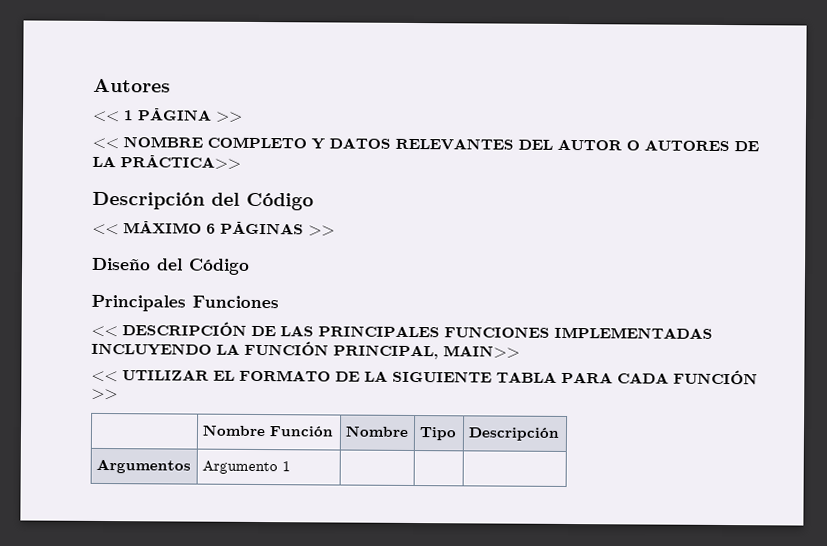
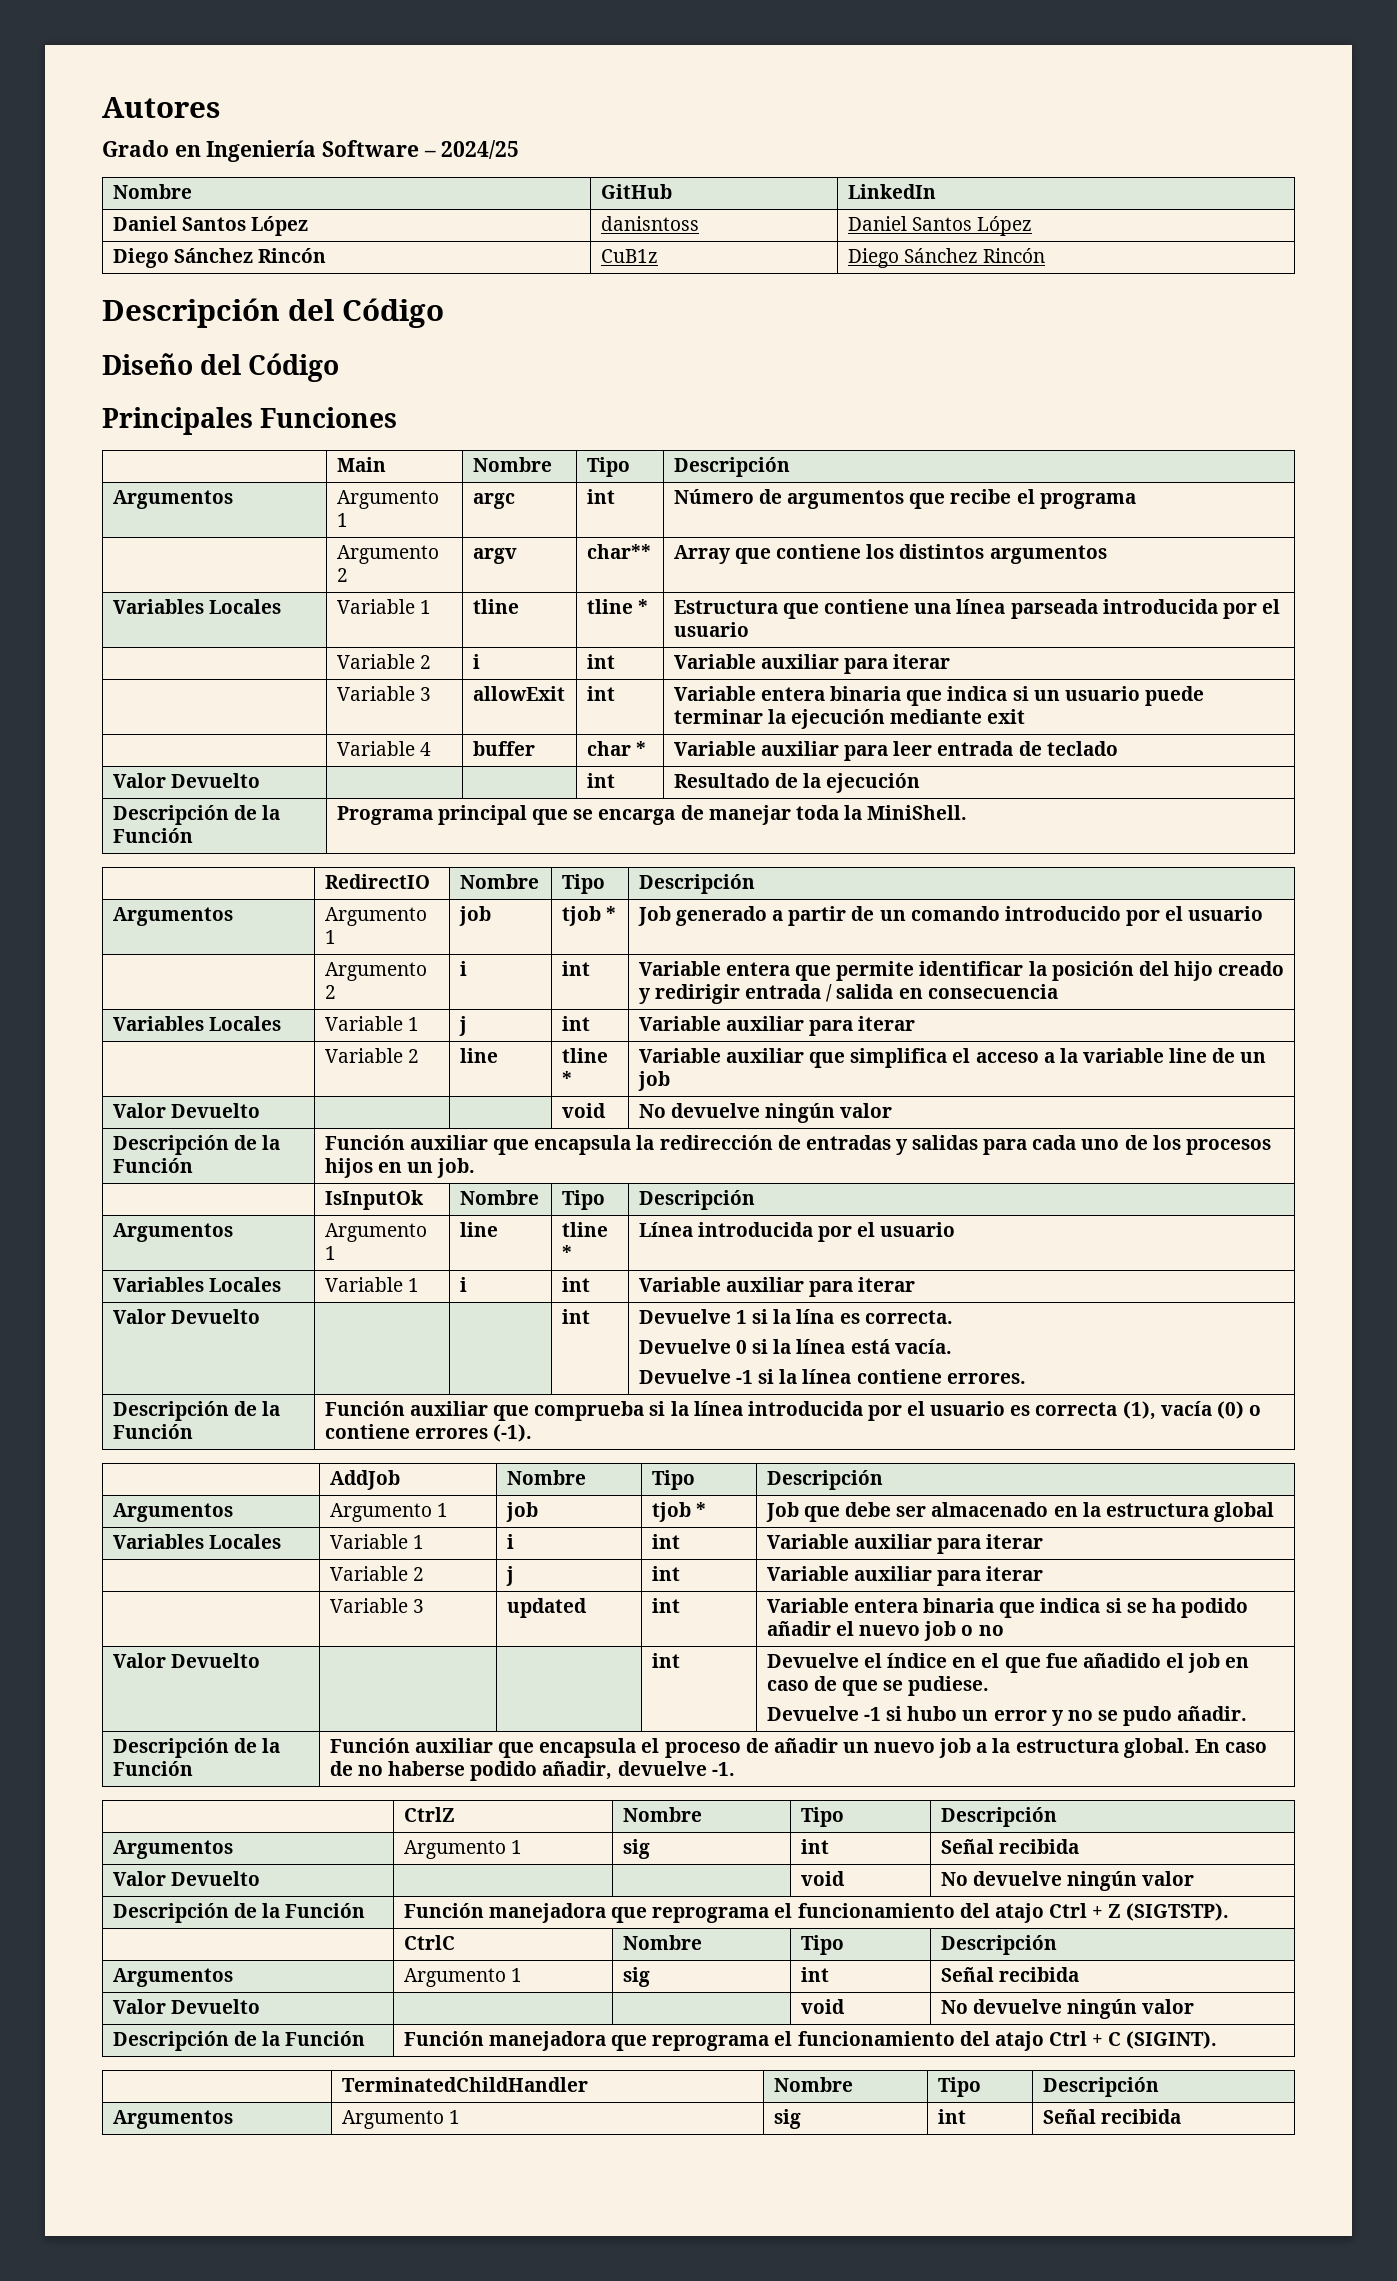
[92,108,243,123] [92,136,759,152] [92,155,241,170] [92,191,314,211] [92,221,335,237] << 1 PÁGINA >> // << NOMBRE COMPLETO Y DATOS RELEVANTES DEL AUTOR O AUTORES DE LA PRÁCTICA>> // Descripción del Código // << MÁXIMO 6 PÁGINAS >> -> [102,140,520,162] [112,184,192,199] [600,184,672,199] [847,184,936,199] [112,216,309,236] [600,216,699,231] [847,216,1033,236] [112,248,327,268] [600,249,658,263] [847,248,1046,268] [102,298,444,328] Grado en Ingeniería Software – 2024/25 // Nombre | GitHub | LinkedIn // Daniel Santos López | danisntoss | Daniel Santos López // Diego Sánchez Rincón | CuB1z | Diego Sánchez Rincón // Descripción del Código
[91,321,713,339] [91,340,520,360] [91,369,758,385] [91,388,118,401] [201,424,334,437] [344,425,409,437] [418,427,457,441] [467,427,560,441] [95,458,191,474] [201,460,291,475] // << DESCRIPCIÓN DE LAS PRINCIPALES FUNCIONES IMPLEMENTADAS INCLUYENDO LA FUNCIÓN PRINCIPAL, MAIN>> // << UTILIZAR EL FORMATO DE LA SIGUIENTE TABLA PARA CADA FUNCIÓN >> // | Nombre Función | Nombre | Tipo | Descripción // Argumentos | Argumento 1 | | | -> [336,457,386,472] [472,457,552,472] [586,457,630,477] [673,457,790,477] [112,490,233,509] [336,490,439,509] [336,513,348,527] [472,492,515,509] [586,489,615,504] [673,489,1136,509] [336,545,439,564] [336,568,348,582] [472,547,517,564] [586,544,651,559] [673,544,1107,564] [112,599,282,614] [336,599,432,614] [472,599,519,614] [586,599,649,614] [673,599,1280,619] [673,622,749,637] [336,654,432,669] [472,654,480,669] [586,654,615,669] [673,654,951,674] [336,686,432,701] [472,686,565,701] [586,686,615,701] [673,686,1204,706] [673,709,1026,729] [336,741,432,756] [472,741,535,756] [586,741,647,756] [673,741,1118,761] [112,773,261,788] [586,773,615,788] [673,773,921,793] [112,805,281,825] [112,828,193,843] [336,805,968,825] [324,874,430,889] [459,874,539,889] [561,874,605,894] [638,874,755,894] [112,907,233,926] [324,907,427,926] [324,930,336,944] [458,906,491,926] [561,906,617,926] [637,906,1264,926] [324,962,427,981] [324,985,336,999] [459,961,467,976] [561,961,590,976] [638,961,1285,981] [638,984,1058,1004] [112,1016,282,1031] [324,1016,420,1031] [458,1016,467,1036] [561,1016,590,1031] [638,1016,916,1036] [324,1048,420,1063] [459,1048,498,1063] [561,1048,608,1063] [561,1071,572,1086] [638,1048,1267,1068] [637,1071,670,1091] [112,1103,261,1118] [561,1103,606,1118] [638,1103,893,1123] [112,1135,281,1155] [112,1158,193,1173] [324,1135,1271,1155] [324,1158,476,1178] [324,1190,424,1210] [459,1190,539,1205] [561,1190,605,1210] [638,1190,755,1210] [112,1223,233,1242] [324,1223,427,1242] [324,1246,336,1260] [459,1222,498,1237] [561,1222,608,1237] [561,1245,572,1260] [638,1222,956,1242] [112,1277,282,1292] [324,1277,420,1292] [459,1277,467,1292] [561,1277,590,1292] [638,1277,916,1297] [112,1309,261,1324] [561,1309,590,1324] [638,1309,953,1324] [638,1339,952,1354] [638,1369,1026,1384] [112,1401,281,1421] [112,1424,193,1439] [324,1401,1261,1421] [324,1424,533,1442] [329,1470,400,1490] [506,1470,586,1485] [651,1470,695,1490] [766,1470,883,1490] [112,1503,233,1522] [329,1503,449,1522] [505,1502,538,1522] [651,1502,707,1522] [765,1502,1274,1522] [112,1534,282,1549] [329,1534,425,1549] [506,1534,514,1549] [651,1534,680,1549] [766,1534,1044,1554] [329,1566,425,1581] [505,1566,514,1586] [651,1566,680,1581] [766,1566,1044,1586] [329,1598,425,1613] [506,1598,587,1618] [651,1598,680,1613] [766,1598,1248,1618] [766,1621,1004,1641] [112,1653,261,1668] [651,1653,680,1668] [766,1653,1250,1673] [766,1676,990,1696] [766,1706,1248,1726] [112,1738,281,1758] [112,1761,193,1776] [329,1738,1267,1758] [329,1761,735,1781] [403,1807,455,1822] [622,1807,702,1822] [800,1807,844,1827] [940,1807,1057,1827] [112,1840,233,1859] [403,1840,523,1859] [622,1839,650,1859] [800,1839,829,1854] [940,1839,1080,1854] [112,1871,261,1886] [800,1871,845,1886] [940,1871,1195,1891] [112,1903,366,1923] [403,1903,1230,1923] [403,1935,455,1950] [622,1935,702,1950] [800,1935,844,1955] [940,1935,1057,1955] [112,1968,233,1987] [403,1968,523,1987] [622,1967,650,1987] [800,1967,829,1982] [940,1967,1080,1982] [112,1999,261,2014] [800,1999,845,2014] [940,1999,1195,2019] [112,2031,366,2051] [403,2031,1218,2051] [341,2077,588,2092] [773,2077,853,2092] [937,2077,981,2097] [1042,2077,1159,2097] [112,2110,233,2129] [341,2110,461,2129] [773,2109,801,2129] [937,2109,966,2124] [1042,2109,1182,2124] // | Main | Nombre | Tipo | Descripción // Argumentos | Argumento 1 | argc | int | Número de argumentos que recibe el programa // | Argumento 2 | argv | char** | Array que contiene los distintos argumentos // Variables Locales | Variable 1 | tline | tline * | Estructura que contiene una línea parseada introducida por el usuario // | Variable 2 | i | int | Variable auxiliar para iterar // | Variable 3 | allowExit | int | Variable entera binaria que indica si un usuario puede terminar la ejecución mediante exit // | Variable 4 | buffer | char * | Variable auxiliar para leer entrada de teclado // Valor Devuelto | | | int | Resultado de la ejecución // Descripción de la Función | Programa principal que se encarga de manejar toda la MiniShell. // | RedirectIO | Nombre | Tipo | Descripción // Argumentos | Argumento 1 | job | tjob * | Job generado a partir de un comando introducido por el usuario // | Argumento 2 | i | int | Variable entera que permite identificar la posición del hijo creado y redirigir entrada / salida en consecuencia // Variables Locales | Variable 1 | j | int | Variable auxiliar para iterar // | Variable 2 | line | tline * | Variable auxiliar que simplifica el acceso a la variable line de un job // Valor Devuelto | | | void | No devuelve ningún valor // Descripción de la Función | Función auxiliar que encapsula la redirección de entradas y salidas para cada uno de los procesos hijos en un job. // | IsInputOk | Nombre | Tipo | Descripción // Argumentos | Argumento 1 | line | tline * | Línea introducida por el usuario // Variables Locales | Variable 1 | i | int | Variable auxiliar para iterar // Valor Devuelto | | | int | Devuelve 1 si la lína es correcta. // Devuelve 0 si la línea está vacía. // Devuelve -1 si la línea contiene errores. // Descripción de la Función | Función auxiliar que comprueba si la línea introducida por el usuario es correcta (1), vacía (0) o contiene errores (-1). // | AddJob | Nombre | Tipo | Descripción // Argumentos | Argumento 1 | job | tjob * | Job que debe ser almacenado en la estructura global // Variables Locales | Variable 1 | i | int | Variable auxiliar para iterar // | Variable 2 | j | int | Variable auxiliar para iterar // | Variable 3 | updated | int | Variable entera binaria que indica si se ha podido añadir el nuevo job o no // Valor Devuelto | | | int | Devuelve el índice en el que fue añadido el job en caso de que se pudiese. // Devuelve -1 si hubo un error y no se pudo añadir. // Descripción de la Función | Función auxiliar que encapsula el proceso de añadir un nuevo job a la estructura global. En caso de no haberse podido añadir, devuelve -1. // | CtrlZ | Nombre | Tipo | Descripción // Argumentos | Argumento 1 | sig | int | Señal recibida // Valor Devuelto | | | void | No devuelve ningún valor // Descripción de la Función | Función manejadora que reprograma el funcionamiento del atajo Ctrl + Z (SIGTSTP). // | CtrlC | Nombre | Tipo | Descripción // Argumentos | Argumento 1 | sig | int | Señal recibida // Valor Devuelto | | | void | No devuelve ningún valor // Descripción de la Función | Función manejadora que reprograma el funcionamiento del atajo Ctrl + C (SIGINT). // | TerminatedChildHandler | Nombre | Tipo | Descripción // Argumentos | Argumento 1 | sig | int | Señal recibida

